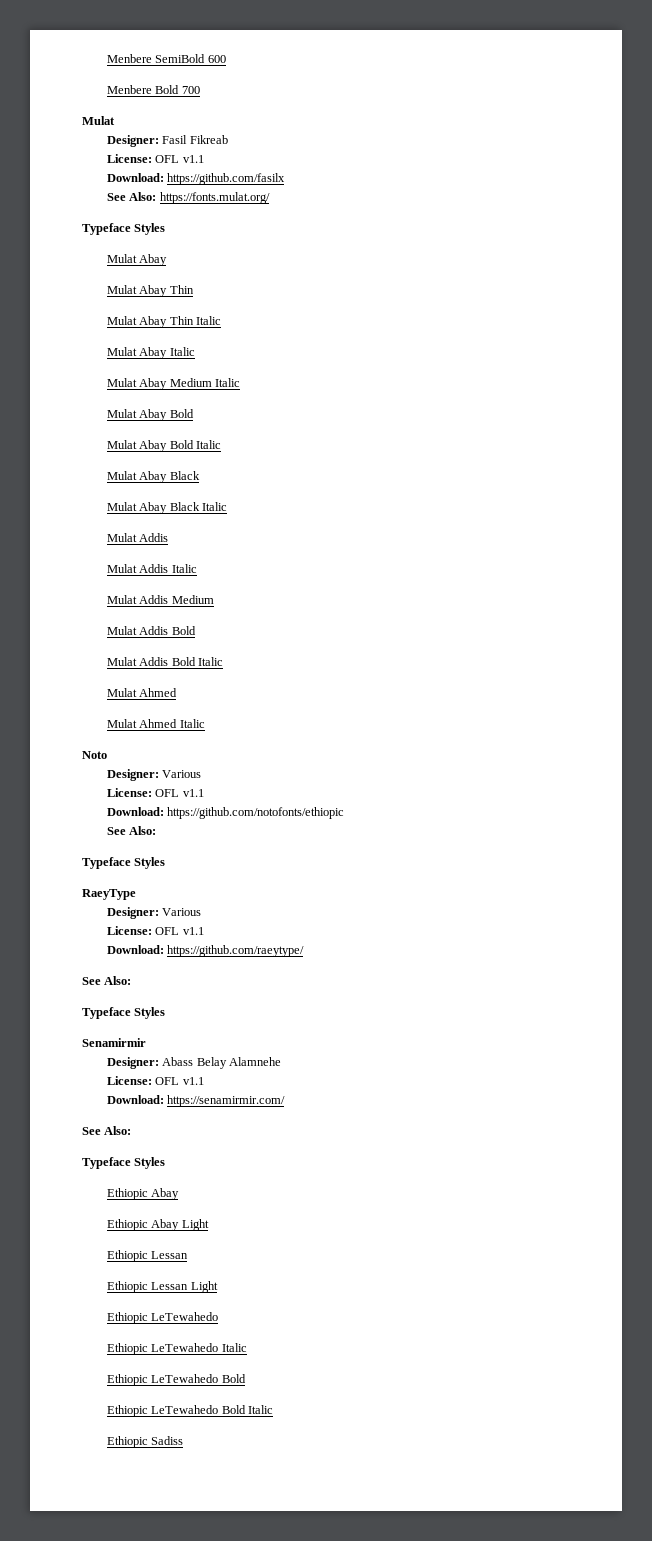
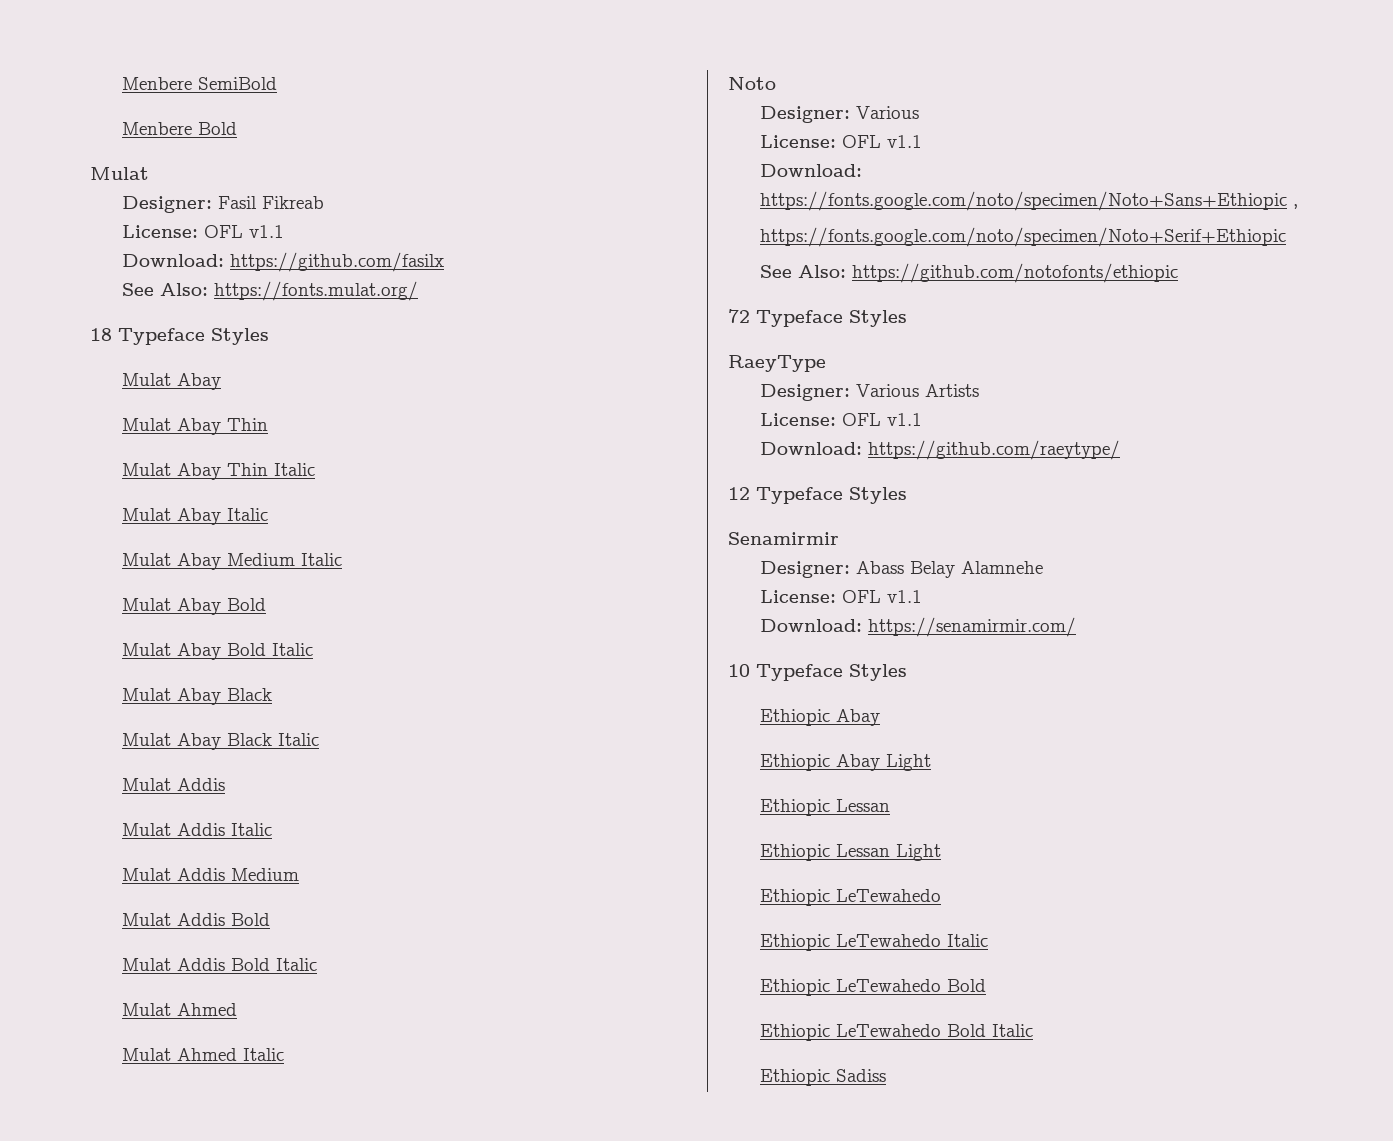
[207,55,226,63] 600 -> (277, 83) none
[181,86,200,94] 700 -> (237, 128) none
(270, 198) none -> [90,328,112,341] 18
[167,807,345,819] [106,826,157,835] https://github.com/notofonts/ethiopic // See Also: // -> [759,191,1298,211] [759,227,1286,247] [759,263,1178,283] [728,309,750,323] https://fonts.google.com/noto/specimen/Noto+Sans+Ethiopic , // https://fonts.google.com/noto/specimen/Noto+Serif+Ethiopic // See Also: https://github.com/notofonts/ethiopic // 72
(202, 912) none -> [924,384,979,397] Artists
[82,976,132,985] See Also: // -> [728,487,750,500] 12
[82,1126,132,1135] See Also: // -> [728,664,750,677] 10

